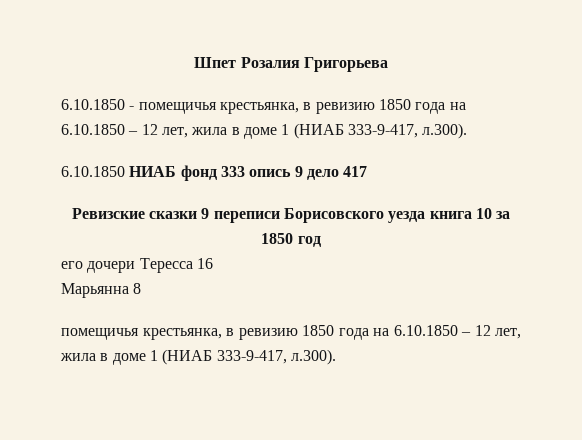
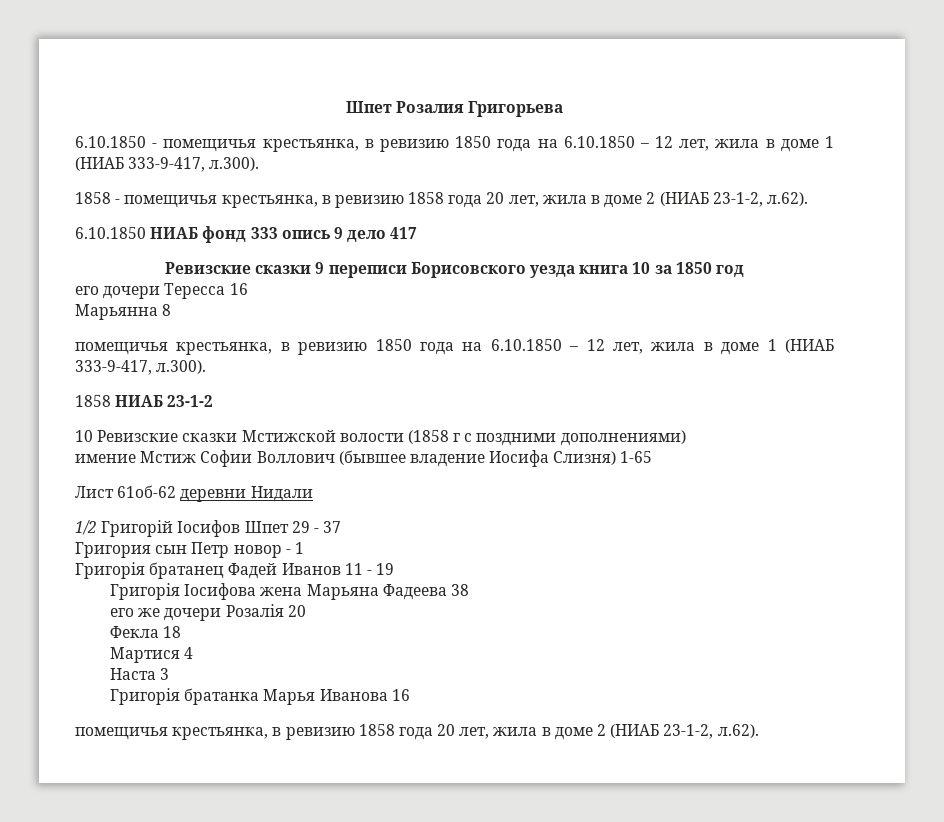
(468, 131) none -> [75,192,808,208] // 1858 - помещичья крестьянка, в ревизию 1858 года 20 лет, жила в доме 2 (НИАБ 23-1-2, л.62).
(336, 357) none -> [75,395,214,407] [75,430,686,446] [75,450,653,467] [75,485,313,502] [75,520,342,537] [75,542,304,558] [75,562,395,579] [109,583,469,600] [109,604,306,621] [109,626,182,638] [109,647,194,663] [109,668,170,680] [109,688,410,705] [75,724,759,740] // 1858 НИАБ 23-1-2 // 10 Ревизские сказки Мстижской волости (1858 г с поздними дополнениями) // имение Мстиж Софии Воллович (бывшее владение Иосифа Слизня) 1-65 // Лист 61об-62 деревни Нидали // 1/2 Григорiй Iосифов Шпет 29 - 37 // Григория сын Петр новор - 1 // Григорiя братанец Фадей Иванов 11 - 19 // Григорiя Iосифова жена Марьяна Фадеева 38 // его же дочери Розалiя 20 // Фекла 18 // Мартися 4 // Наста 3 // Григорiя братанка Марья Иванова 16 // помещичья крестьянка, в ревизию 1858 года 20 лет, жила в доме 2 (НИАБ 23-1-2, л.62).

